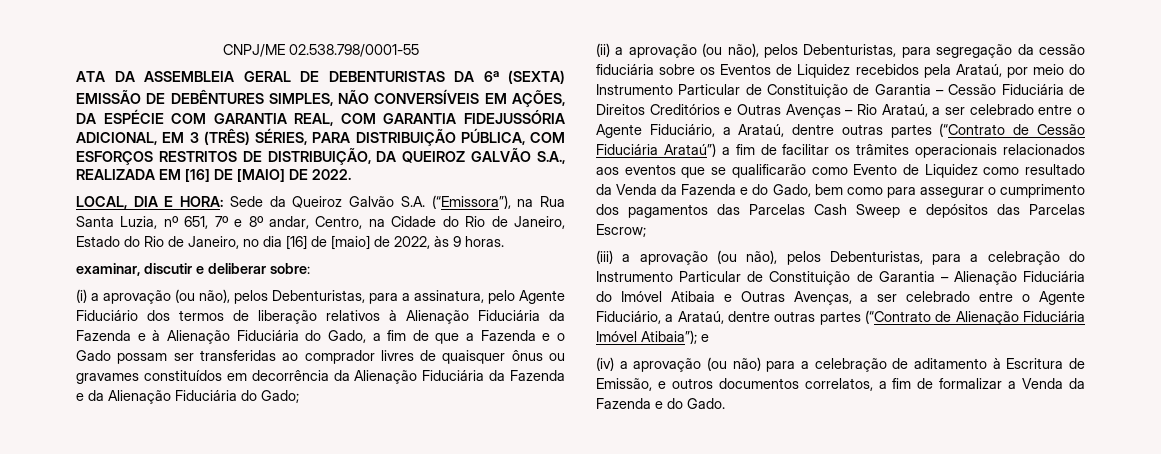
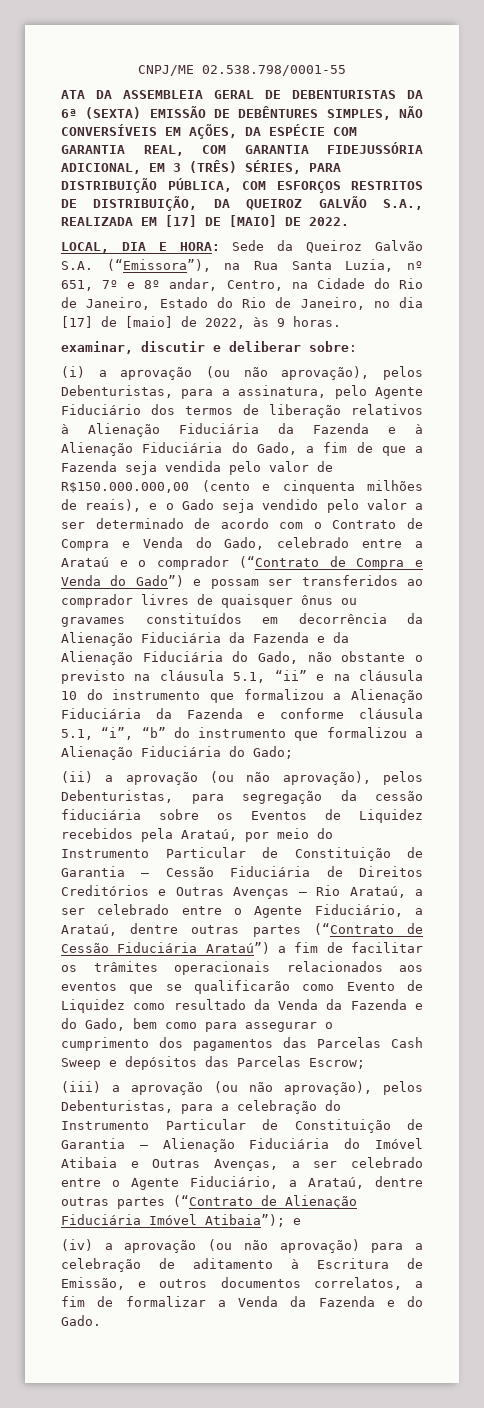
[185,169,210,182] [16] -> [165,215,197,227] [17]
[286,235,307,250] [16] -> [61,316,93,328] [17]
[199,289,230,303] não), -> [243,366,370,380] não aprovação),
[542,333,566,341] [76,350,111,361] e o Gado -> [125,461,333,475] [61,480,423,494] [61,499,424,513] [61,518,423,529] [61,537,423,551] [61,556,423,570] [61,575,202,587] seja vendida pelo valor de R$150.000.000,00 (cento e cinquenta milhões de reais), e o Gado seja vendido pelo valor a ser determinado de acordo com o Contrato de Compra e Venda do Gado, celebrado entre a Arataú e o comprador (“Contrato de Compra e Venda do Gado”) e
[199,350,276,361] transferidas -> [301,575,398,586] transferidos
(257, 395) none -> [258,651,423,664] [61,670,423,684] [61,689,423,703] [61,708,424,719] [61,727,423,741] [61,746,245,760] Gado, não obstante o previsto na cláusula 5.1, “ii” e na cláusula 10 do instrumento que formalizou a Alienação Fiduciária da Fazenda e conforme cláusula 5.1, “i”, “b” do instrumento que formalizou a Alienação Fiduciária do
[727,43,759,57] não), -> [246,771,371,785] não aprovação),
[746,250,778,264] não), -> [249,1081,372,1095] não aprovação),
[732,357,761,371] não) -> [243,1239,360,1253] não aprovação)

